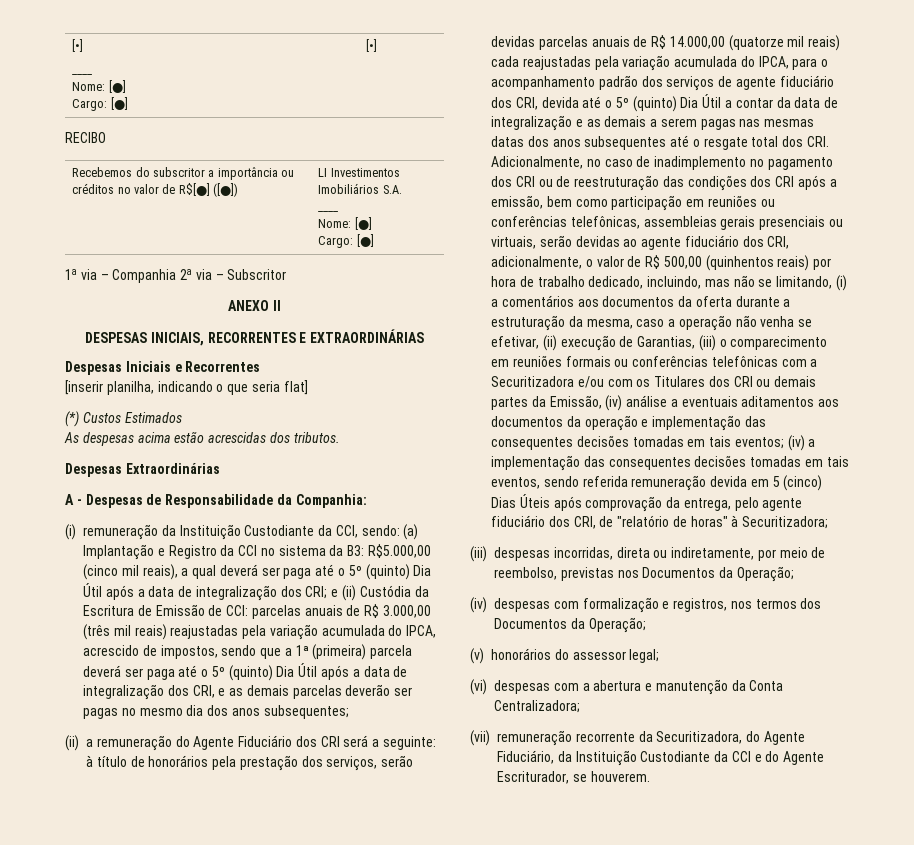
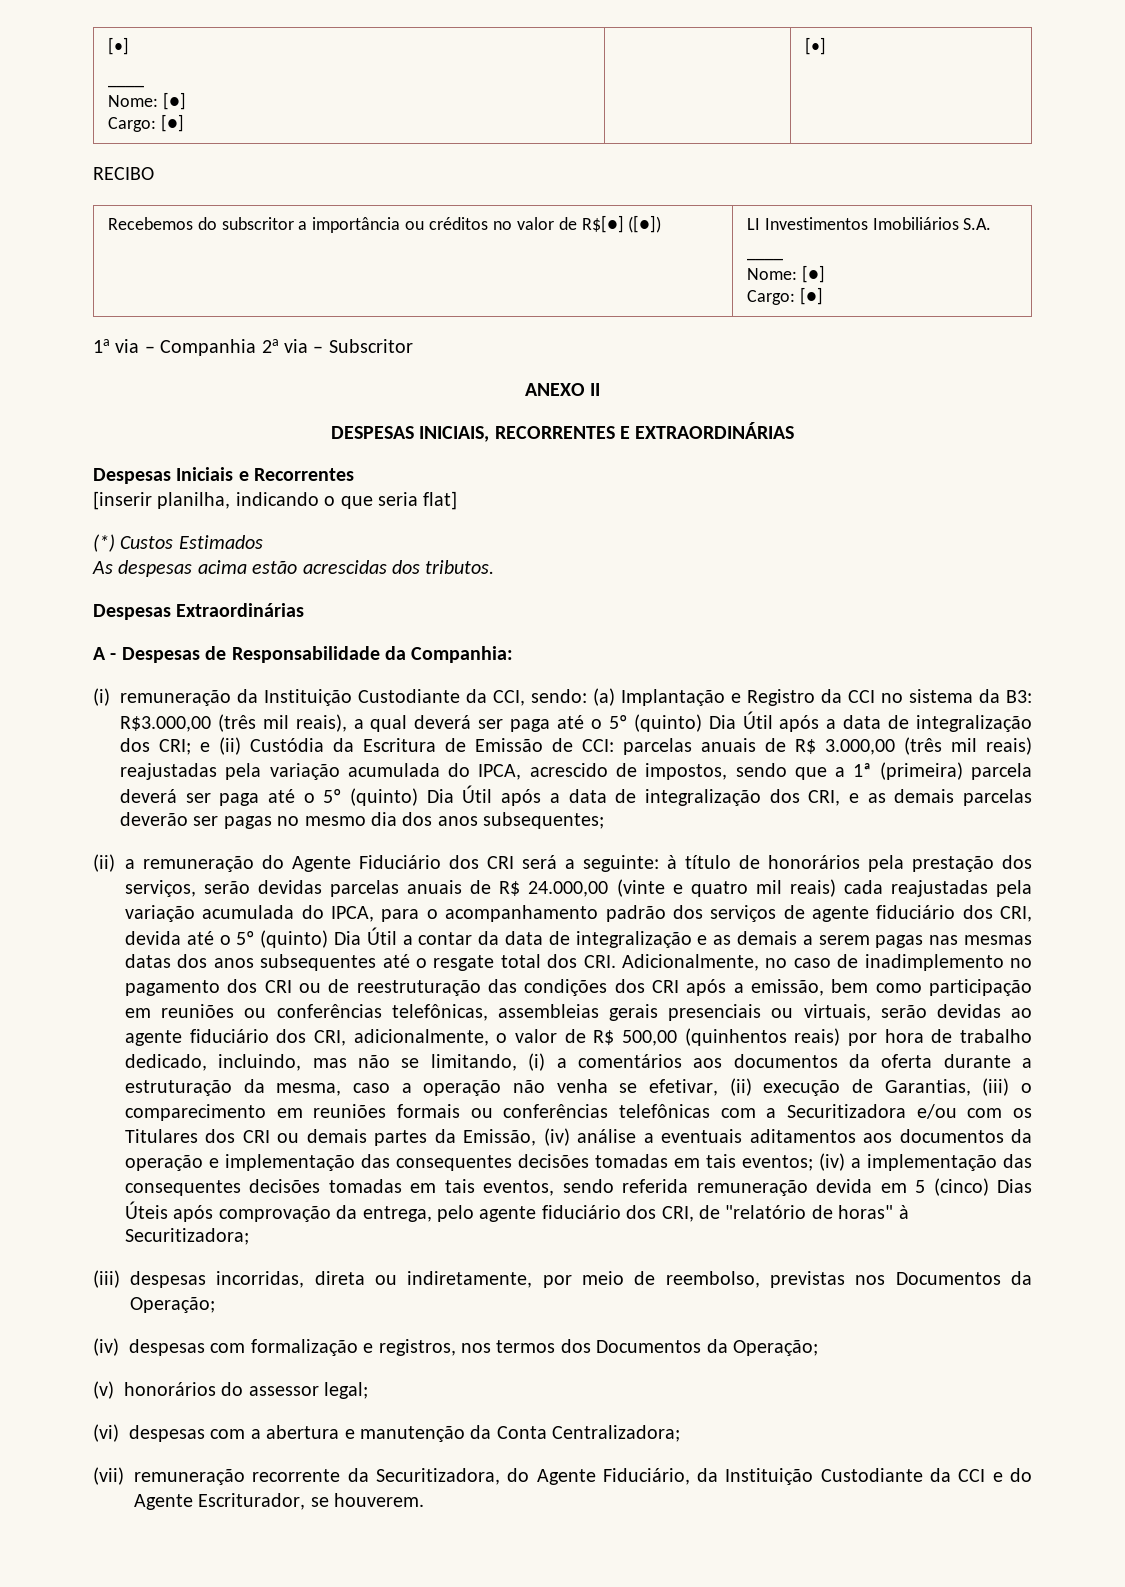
[368,544,432,558] [83,564,118,580] R$5.000,00 (cinco -> [120,714,256,732] R$3.000,00 (três
[669,35,784,51] 14.000,00 (quatorze -> [528,879,748,897] 24.000,00 (vinte e quatro

